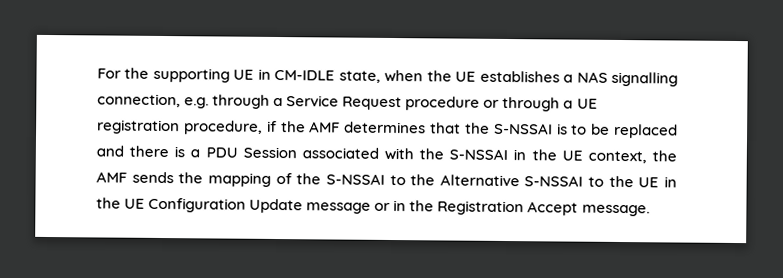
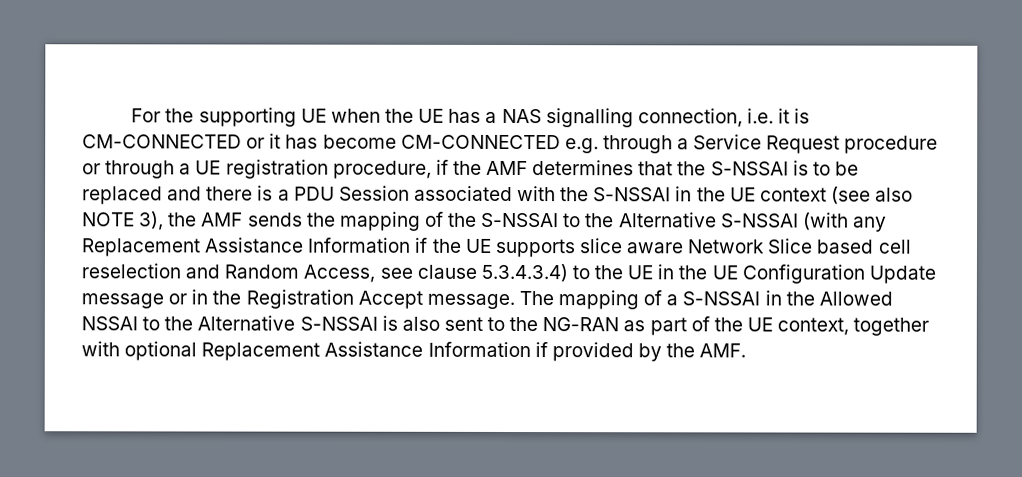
[257,68,381,83] in CM-IDLE state, -> (327, 115) none
[479,70,560,83] establishes -> [448,108,482,123] has
(181, 100) none -> [746,108,811,124] [82,133,561,150] i.e. it is CM-CONNECTED or it has become CM-CONNECTED
[587,150,647,164] context, -> [759,186,914,205] [82,211,165,231] context (see also NOTE 3),
(584, 181) none -> [802,212,887,232] [81,237,911,258] [81,263,568,283] (with any Replacement Assistance Information if the UE supports slice aware Network Slice based cell reselection and Random Access, see clause 5.3.4.3.4)
(650, 210) none -> [518,290,893,310] [81,315,930,336] [81,341,747,362] The mapping of a S-NSSAI in the Allowed NSSAI to the Alternative S-NSSAI is also sent to the NG-RAN as part of the UE context, together with optional Replacement Assistance Information if provided by the AMF.

